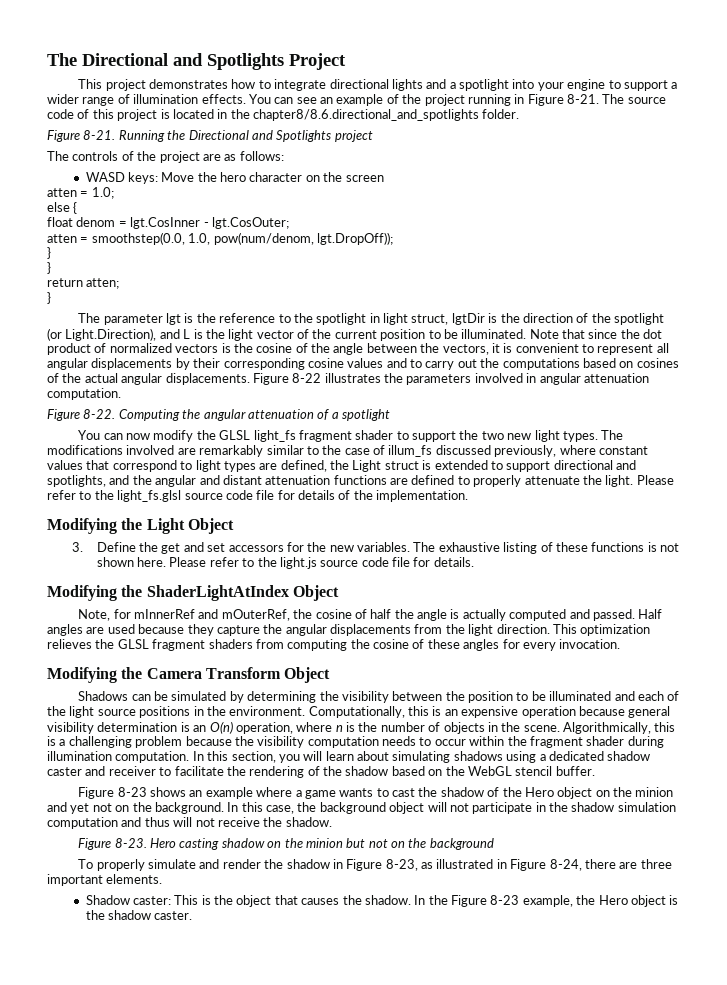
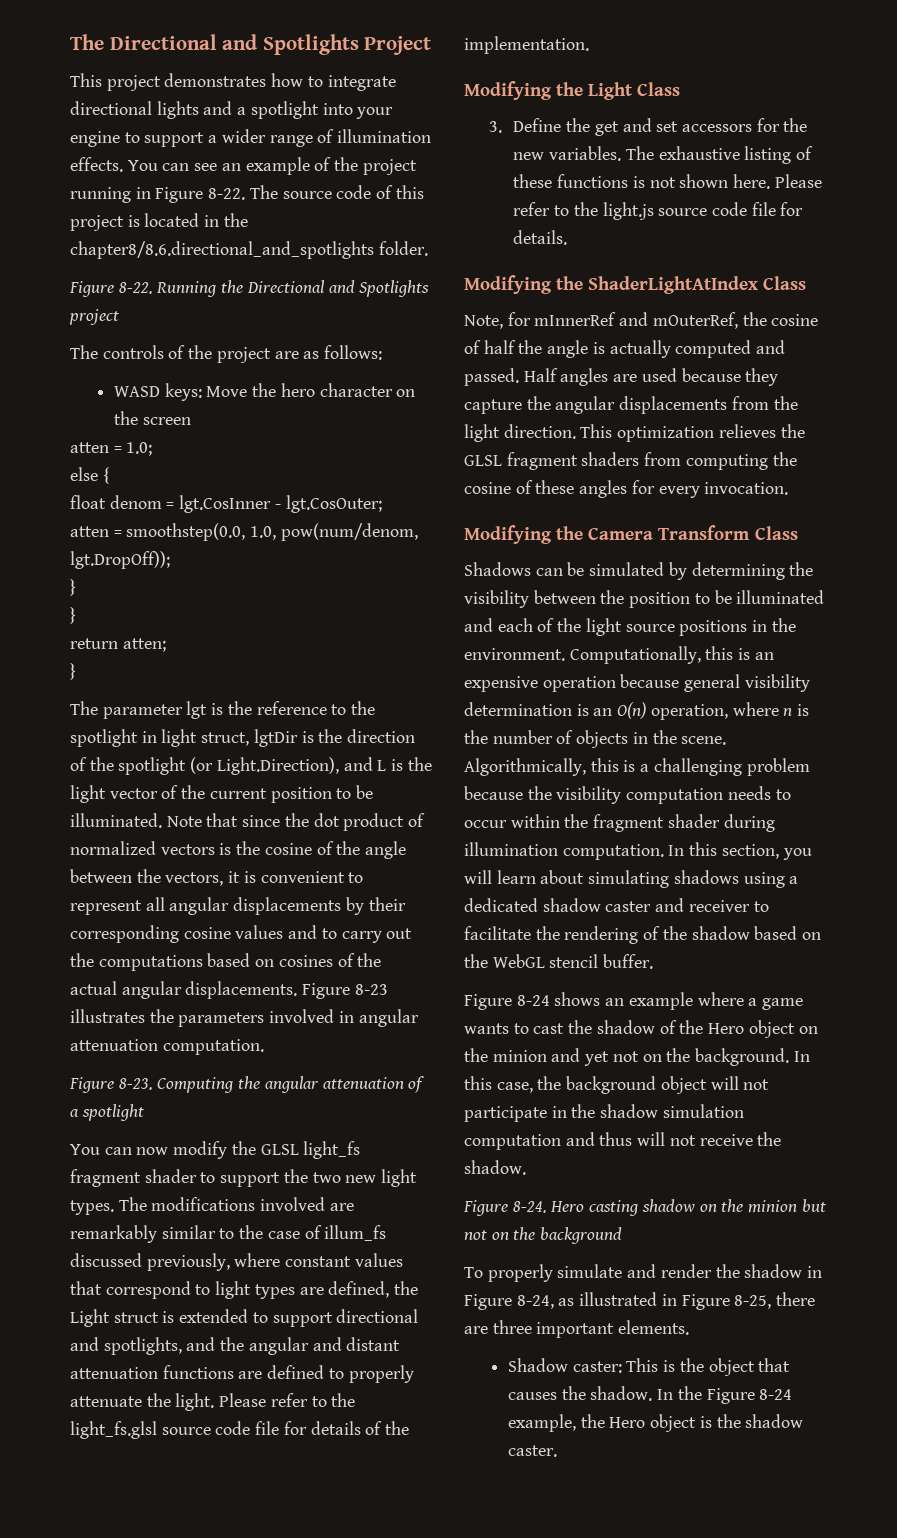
[567,94,599,104] 8-21. -> [208,188,246,200] 8-22.
[83,130,116,140] 8-21. -> [118,282,153,294] 8-22.
[292,373,322,383] 8-22 -> [354,984,388,995] 8-23
[83,409,116,419] 8-22. -> [118,1078,153,1090] 8-23.
[187,518,234,534] Object -> [637,82,681,96] Class
[292,585,339,601] Object -> [763,276,807,290] Class
[284,667,331,683] Object -> [754,526,798,540] Class
[117,787,147,797] 8-23 -> [516,995,550,1006] 8-24
[114,838,147,848] 8-23. -> [512,1201,547,1213] 8-24.
[385,859,418,871] 8-23, -> [516,1295,554,1309] 8-24,
[549,859,582,871] 8-24, -> [734,1295,772,1309] 8-25,
[490,895,520,905] 8-23 -> [759,1389,793,1400] 8-24

